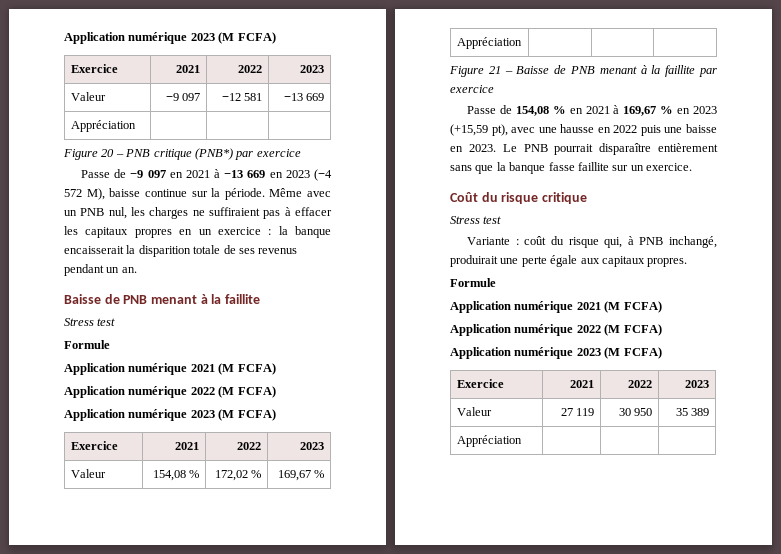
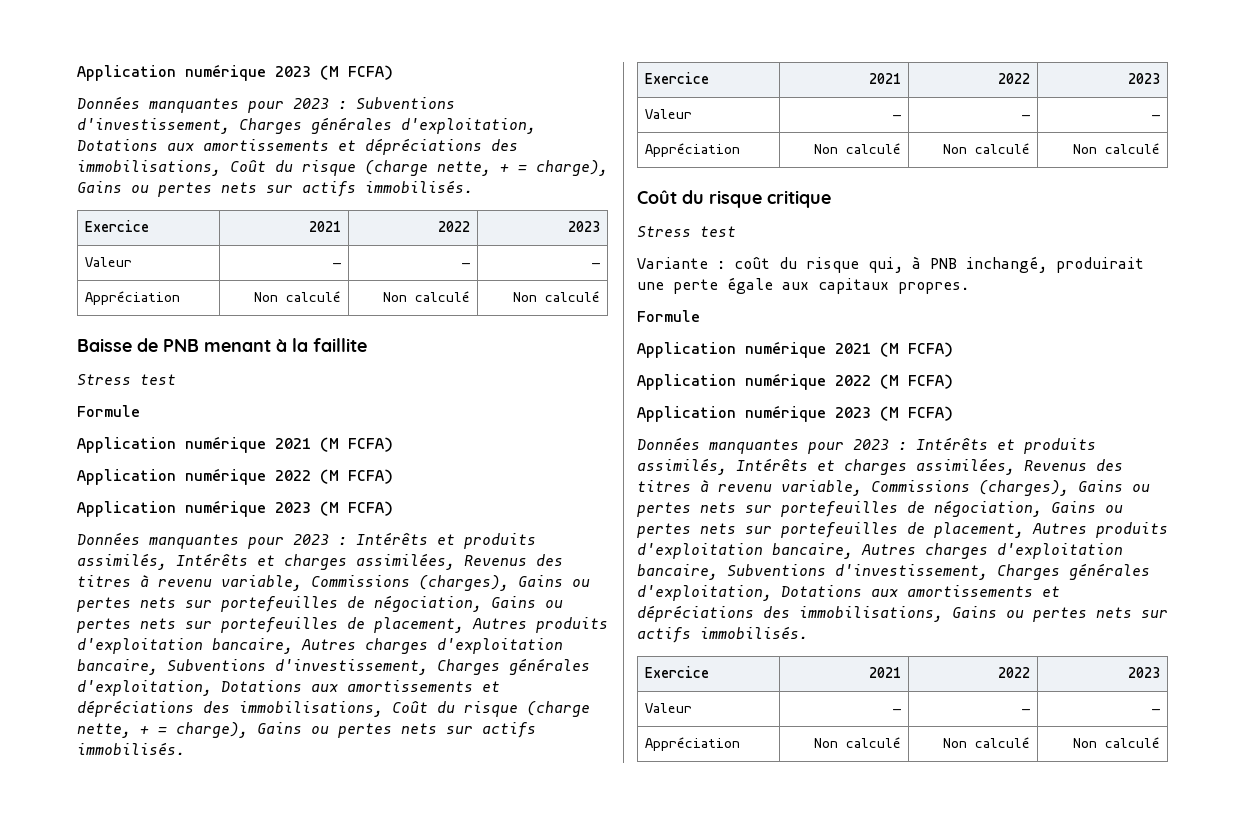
[64,32,276,44] [70,64,118,73] [176,65,201,73] [238,65,263,73] [300,65,325,73] [70,92,106,101] [165,93,201,101] [221,93,263,101] [283,93,325,101] [70,120,136,132] [63,148,301,160] [81,169,333,181] [64,188,331,200] [64,207,332,219] [64,226,331,238] [64,245,298,257] [64,264,137,276] Application numérique 2023 (M FCFA) // Exercice | 2021 | 2022 | 2023 // Valeur | −9 097 | −12 581 | −13 669 // Appréciation | | | // Figure 20 – PNB critique (PNB*) par exercice // Passe de −9 097 en 2021 à −13 669 en 2023 (−4 572 M), baisse continue sur la période. Même avec un PNB nul, les charges ne suffiraient pas à effacer les capitaux propres en un exercice : la banque encaisserait la disparition totale de ses revenus pendant un an. -> [77,64,393,81] [77,96,455,113] [77,117,536,134] [77,138,518,155] [77,160,608,176] [77,180,473,197] [85,220,150,232] [308,221,341,232] [437,221,470,232] [567,221,600,232] [85,257,133,267] [332,263,341,267] [461,263,470,267] [591,263,600,267] [85,291,181,305] [253,291,341,302] [382,291,470,302] [512,291,600,302] Application numérique 2023 (M FCFA) // Données manquantes pour 2023 : Subventions d'investissement, Charges générales d'exploitation, Dotations aux amortissements et dépréciations des immobilisations, Coût du risque (charge nette, + = charge), Gains ou pertes nets sur actifs immobilisés. // Exercice | 2021 | 2022 | 2023 // Valeur | — | — | — // Appréciation | Non calculé | Non calculé | Non calculé
[70,441,118,450] [175,442,200,450] [237,442,262,450] [300,442,325,450] [70,469,106,478] [152,470,200,481] [214,470,262,481] [277,470,325,481] [456,37,522,49] [449,65,717,77] [450,85,494,93] [467,105,717,116] [450,124,717,136] [450,143,718,155] [450,162,692,174] // Exercice | 2021 | 2022 | 2023 // Valeur | 154,08 % | 172,02 % | 169,67 % // Appréciation | | | // Figure 21 – Baisse de PNB menant à la faillite par exercice // Passe de 154,08 % en 2021 à 169,67 % en 2023 (+15,59 pt), avec une hausse en 2022 puis une baisse en 2023. Le PNB pourrait disparaître entièrement sans que la banque fasse faillite sur un exercice. -> [77,532,536,549] [77,553,563,570] [77,575,590,591] [77,595,563,612] [77,617,608,633] [77,638,563,654] [77,658,590,675] [77,680,500,696] [77,700,590,717] [77,722,536,738] [77,742,185,755] [645,72,710,84] [868,73,901,84] [997,73,1030,84] [1127,73,1160,84] [645,109,693,119] [892,115,901,119] [1021,115,1030,119] [1151,115,1160,119] [645,143,741,157] [813,143,901,154] [942,143,1030,154] [1072,143,1160,154] // Données manquantes pour 2023 : Intérêts et produits assimilés, Intérêts et charges assimilées, Revenus des titres à revenu variable, Commissions (charges), Gains ou pertes nets sur portefeuilles de négociation, Gains ou pertes nets sur portefeuilles de placement, Autres produits d'exploitation bancaire, Autres charges d'exploitation bancaire, Subventions d'investissement, Charges générales d'exploitation, Dotations aux amortissements et dépréciations des immobilisations, Coût du risque (charge nette, + = charge), Gains ou pertes nets sur actifs immobilisés. // Exercice | 2021 | 2022 | 2023 // Valeur | — | — | — // Appréciation | Non calculé | Non calculé | Non calculé
[456,379,504,388] [570,380,595,388] [628,380,653,388] [685,380,710,388] [456,407,492,416] [560,408,595,416] [618,408,653,416] [675,408,710,416] [456,435,522,447] // Exercice | 2021 | 2022 | 2023 // Valeur | 27 119 | 30 950 | 35 389 // Appréciation | | | -> [637,437,1096,454] [637,458,1123,475] [637,480,1150,496] [637,500,1123,517] [637,522,1168,538] [637,543,1123,559] [637,563,1150,580] [637,585,1060,601] [637,605,1168,622] [637,626,808,643] [645,666,710,678] [868,667,901,678] [997,667,1030,678] [1127,667,1160,678] [645,703,693,713] [892,709,901,713] [1021,709,1030,713] [1151,709,1160,713] [645,737,741,751] [813,737,901,748] [942,737,1030,748] [1072,737,1160,748] // Données manquantes pour 2023 : Intérêts et produits assimilés, Intérêts et charges assimilées, Revenus des titres à revenu variable, Commissions (charges), Gains ou pertes nets sur portefeuilles de négociation, Gains ou pertes nets sur portefeuilles de placement, Autres produits d'exploitation bancaire, Autres charges d'exploitation bancaire, Subventions d'investissement, Charges générales d'exploitation, Dotations aux amortissements et dépréciations des immobilisations, Gains ou pertes nets sur actifs immobilisés. // Exercice | 2021 | 2022 | 2023 // Valeur | — | — | — // Appréciation | Non calculé | Non calculé | Non calculé

